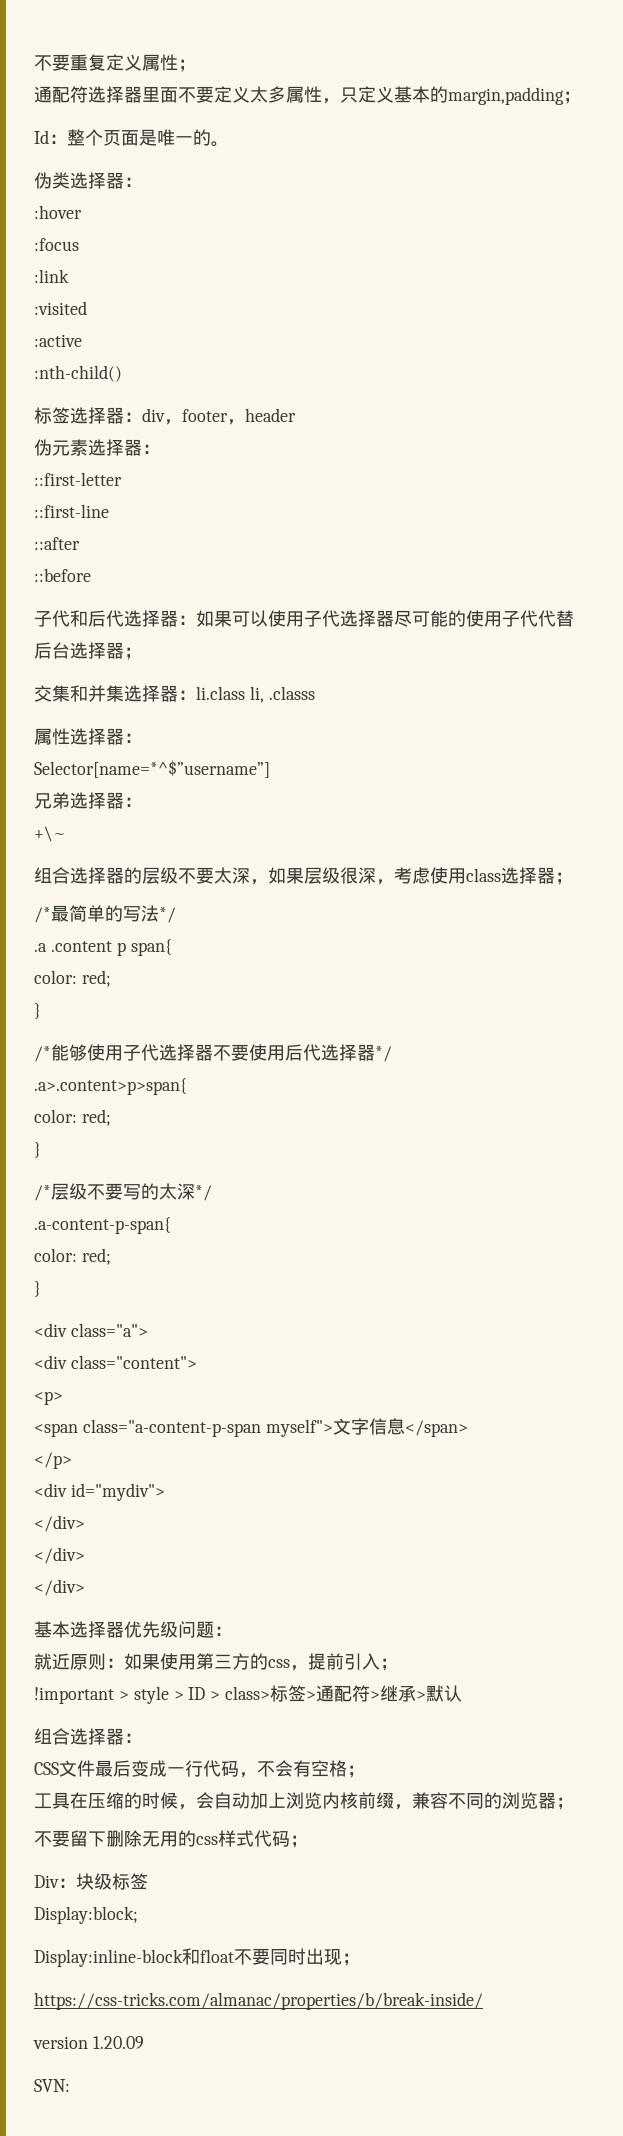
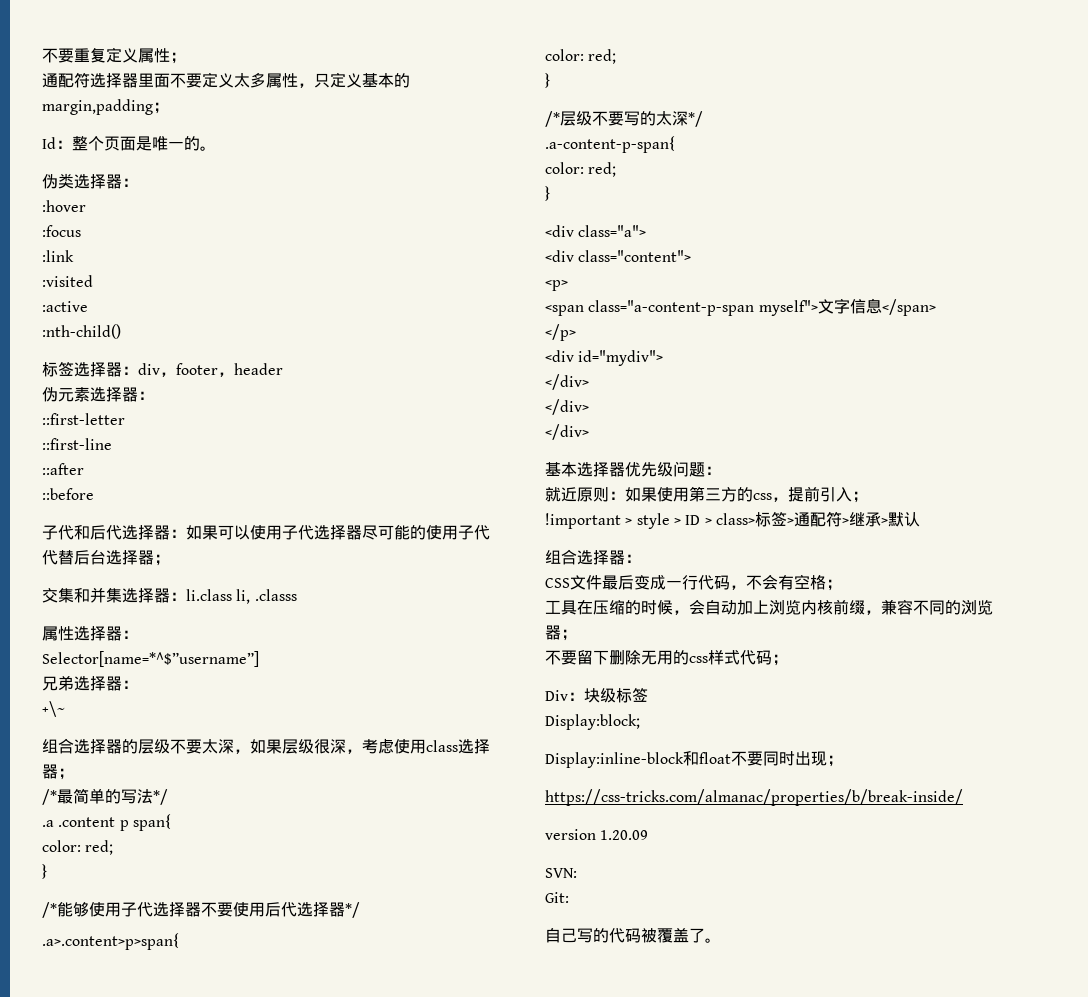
(70, 2085) none -> [545,892,569,903] [545,928,721,943] // Git: // 自己写的代码被覆盖了。

